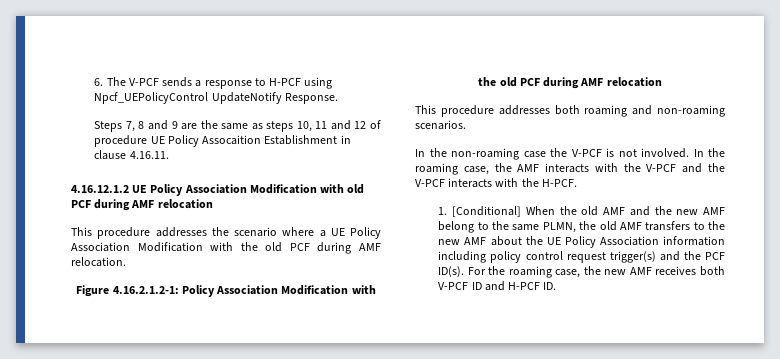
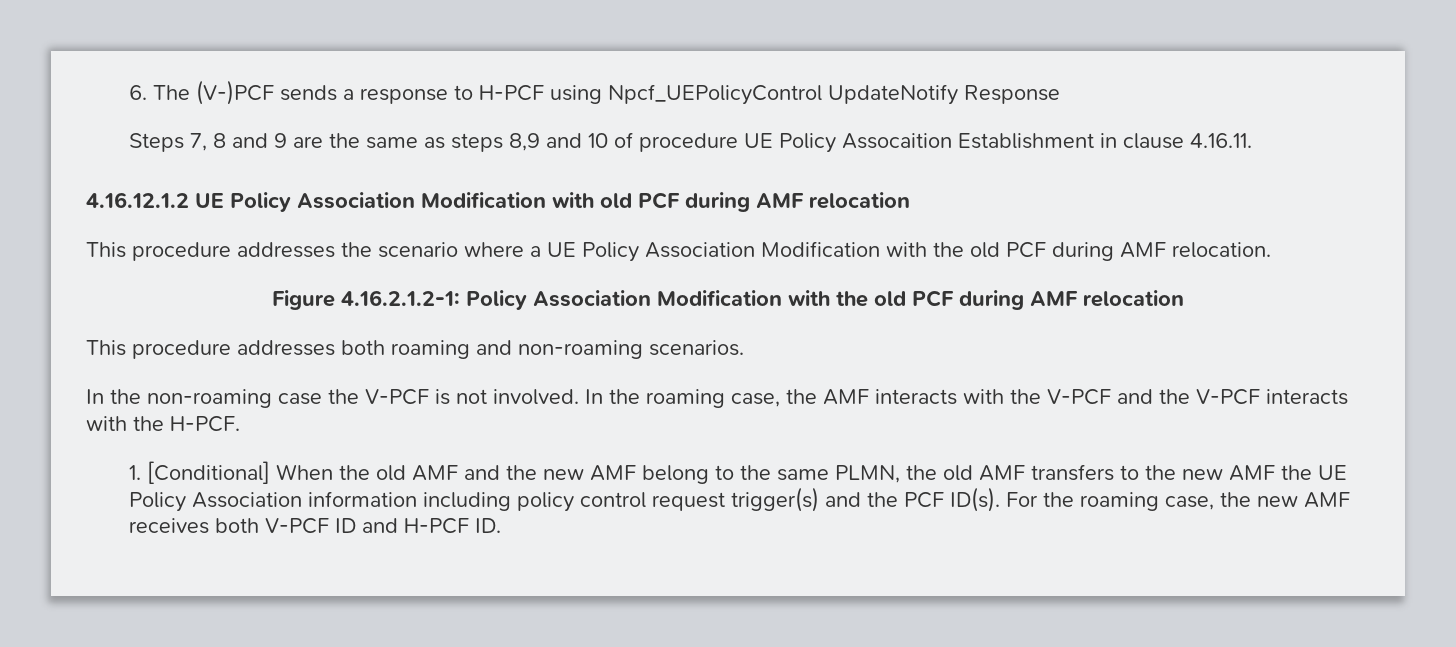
[128,78,159,86] V-PCF -> [195,80,274,105] (V-)PCF
[284,93,338,104] Response. -> [963,85,1060,104] Response
[296,120,367,132] 10, 11 and 12 -> [508,133,608,151] 8,9 and 10
[490,236,522,246] about -> (1275, 473) none

